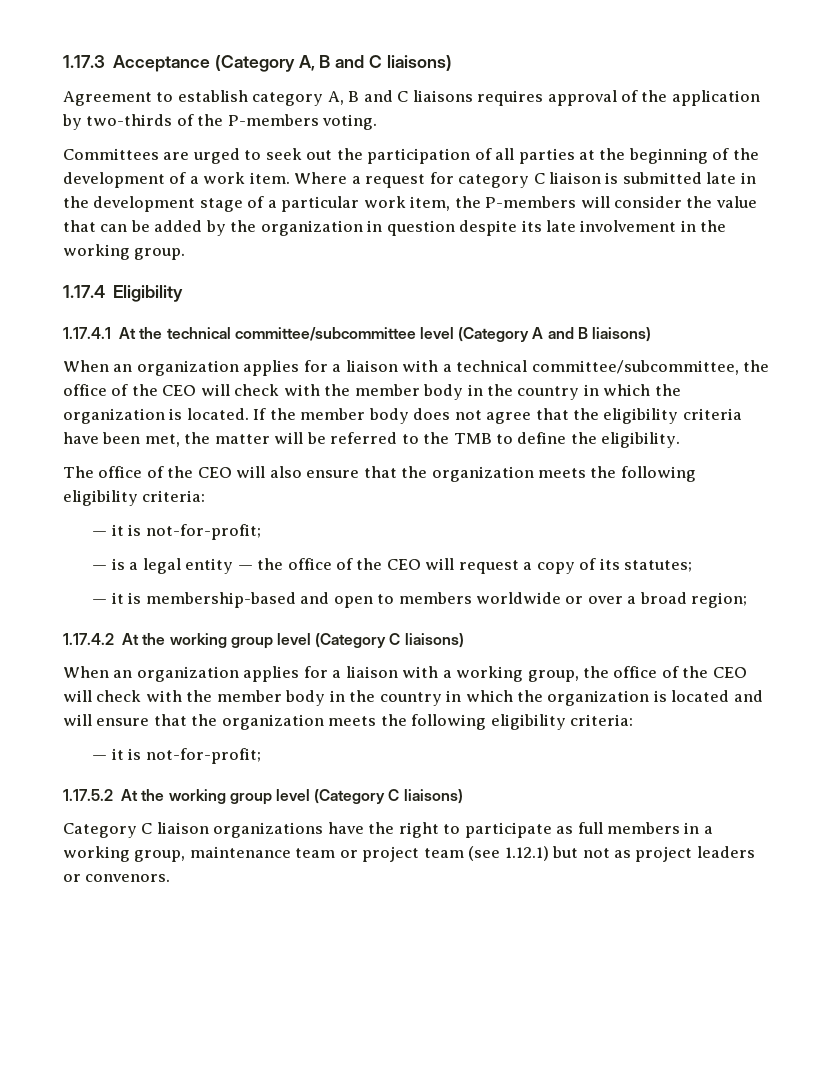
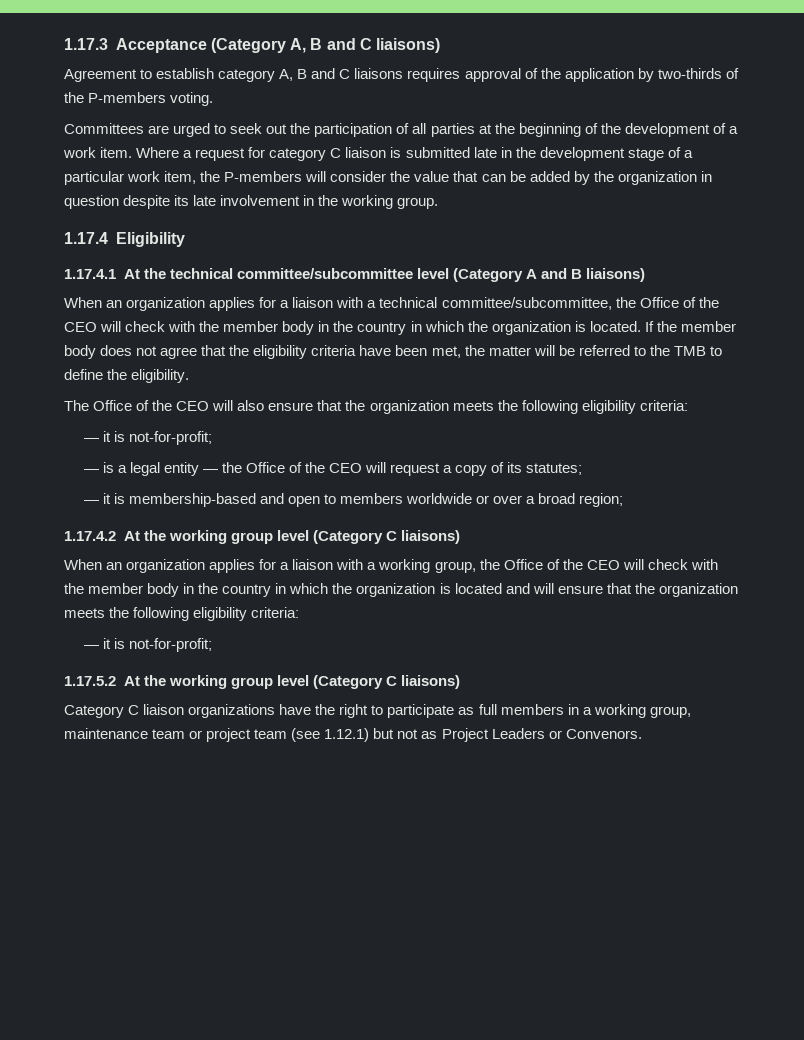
[63,384,107,396] office -> [639,297,679,308] Office
[98,466,143,478] office -> [93,400,133,411] Office
[287,558,332,570] office -> [245,462,285,473] Office
[613,666,658,678] office -> [503,559,543,570] Office
[635,846,755,862] [63,874,171,882] project leaders or convenors. -> [441,728,642,742] Project Leaders or Convenors.

